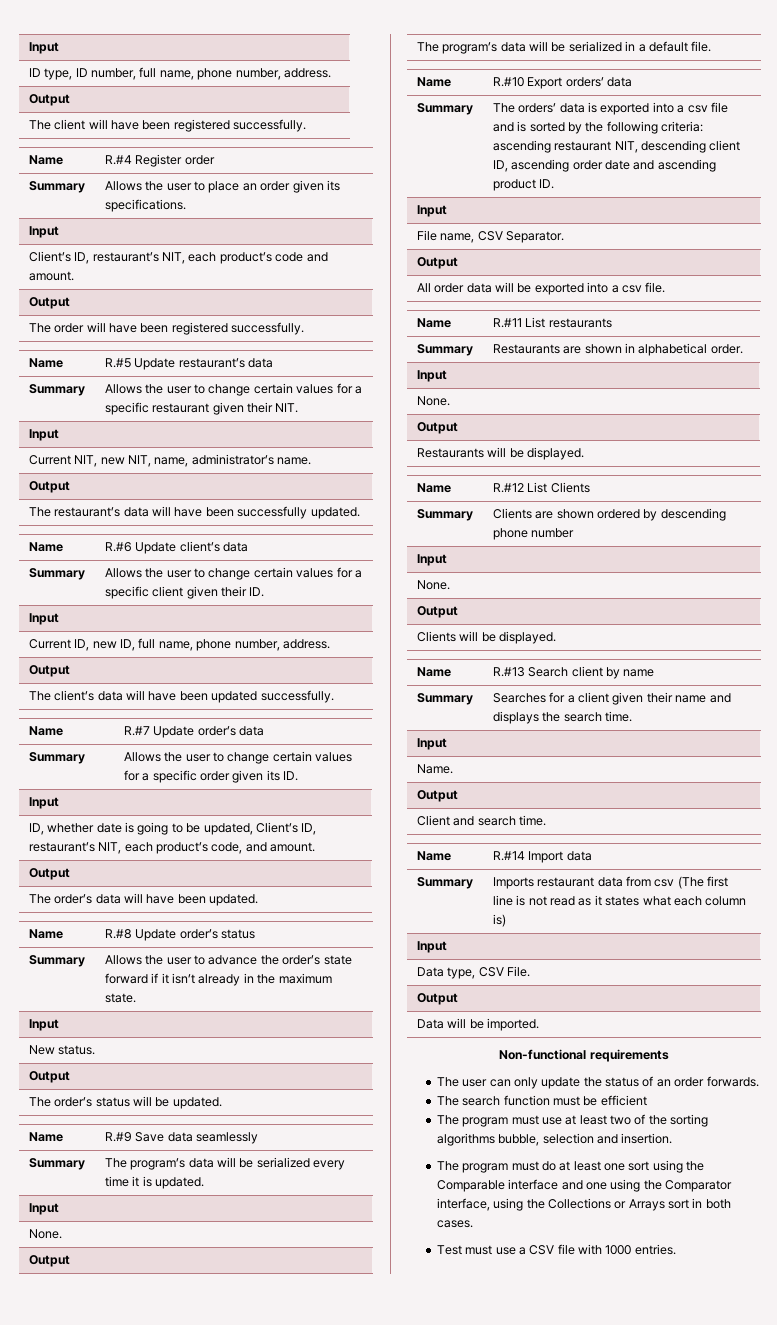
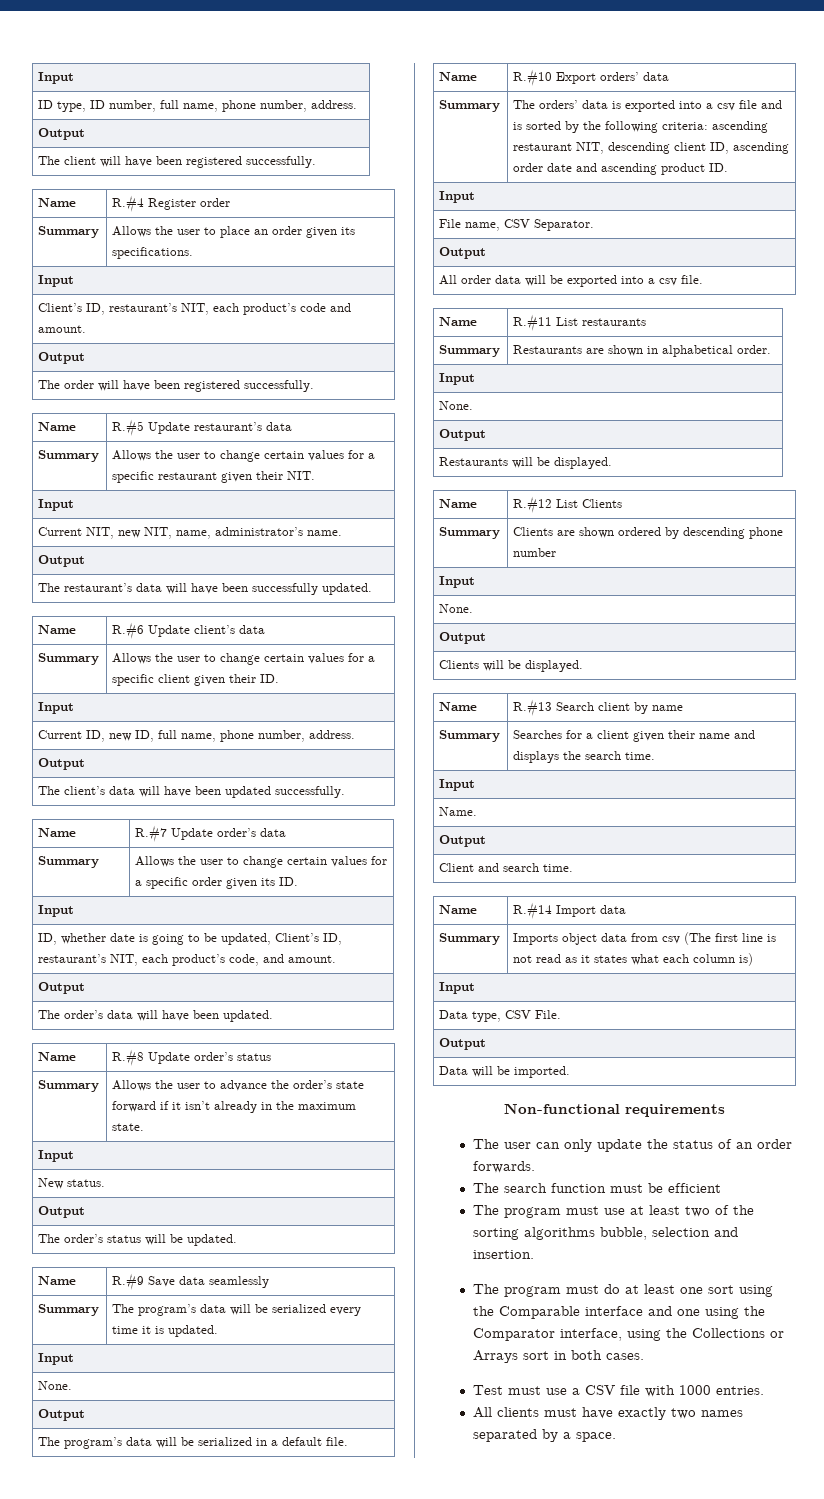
[537,877,595,887] restaurant -> [562,933,598,945] object
(676, 1249) none -> [473,1407,744,1420] [473,1429,617,1442] // All clients must have exactly two names separated by a space.

